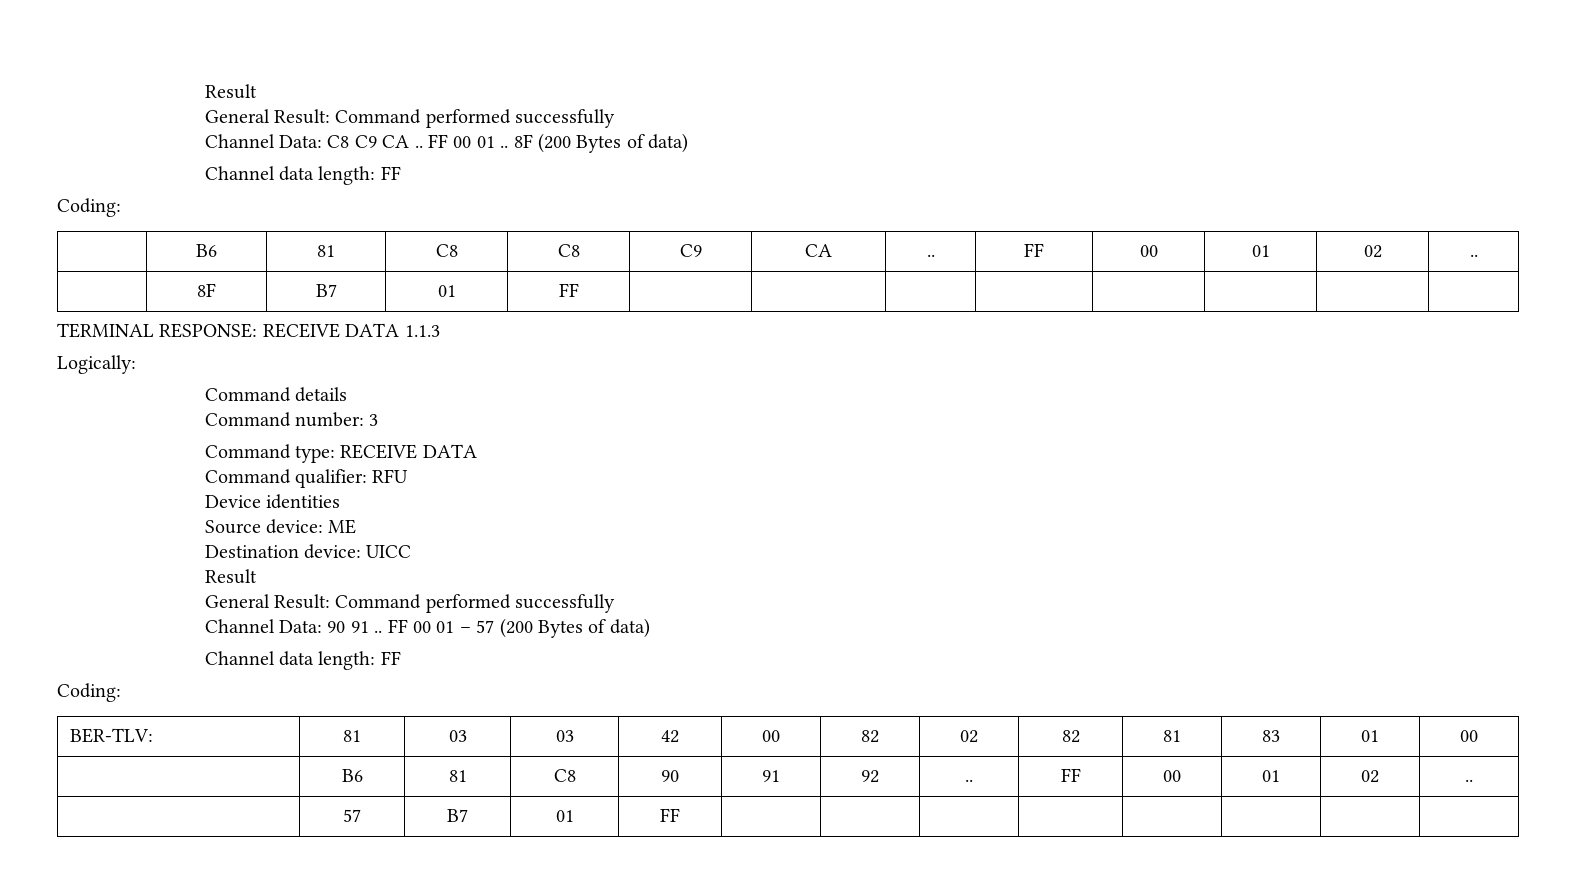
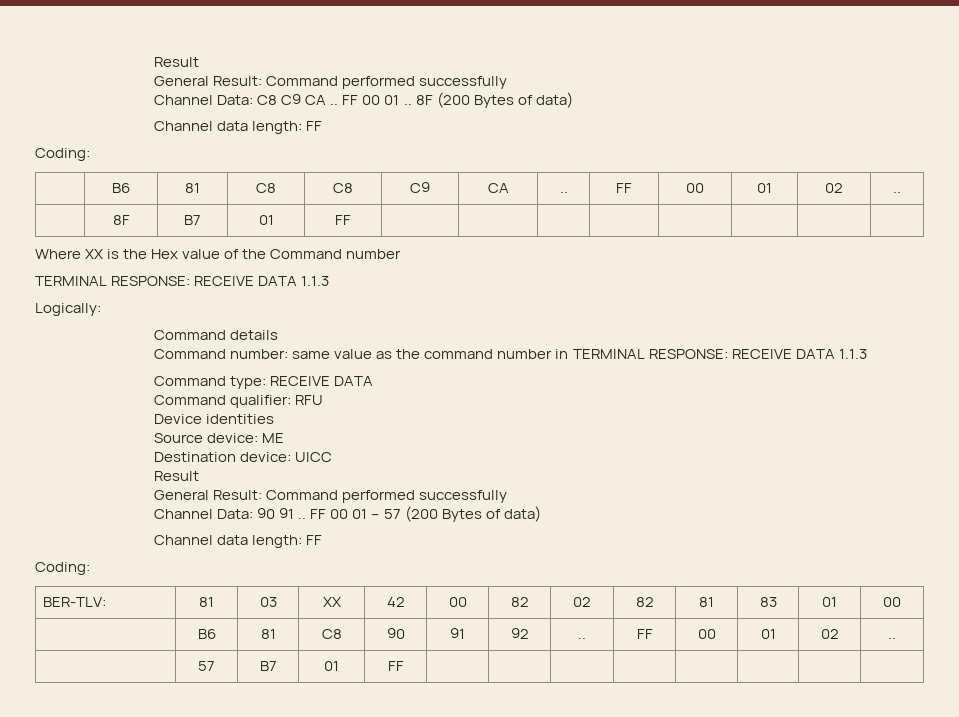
(579, 290) none -> [35,249,402,259] // Where XX is the Hex value of the Command number
[369,414,379,426] 3 -> [292,349,867,359] same value as the command number in TERMINAL RESPONSE: RECEIVE DATA 1.1.3
[555,730,574,742] 03 -> [322,597,341,607] XX

